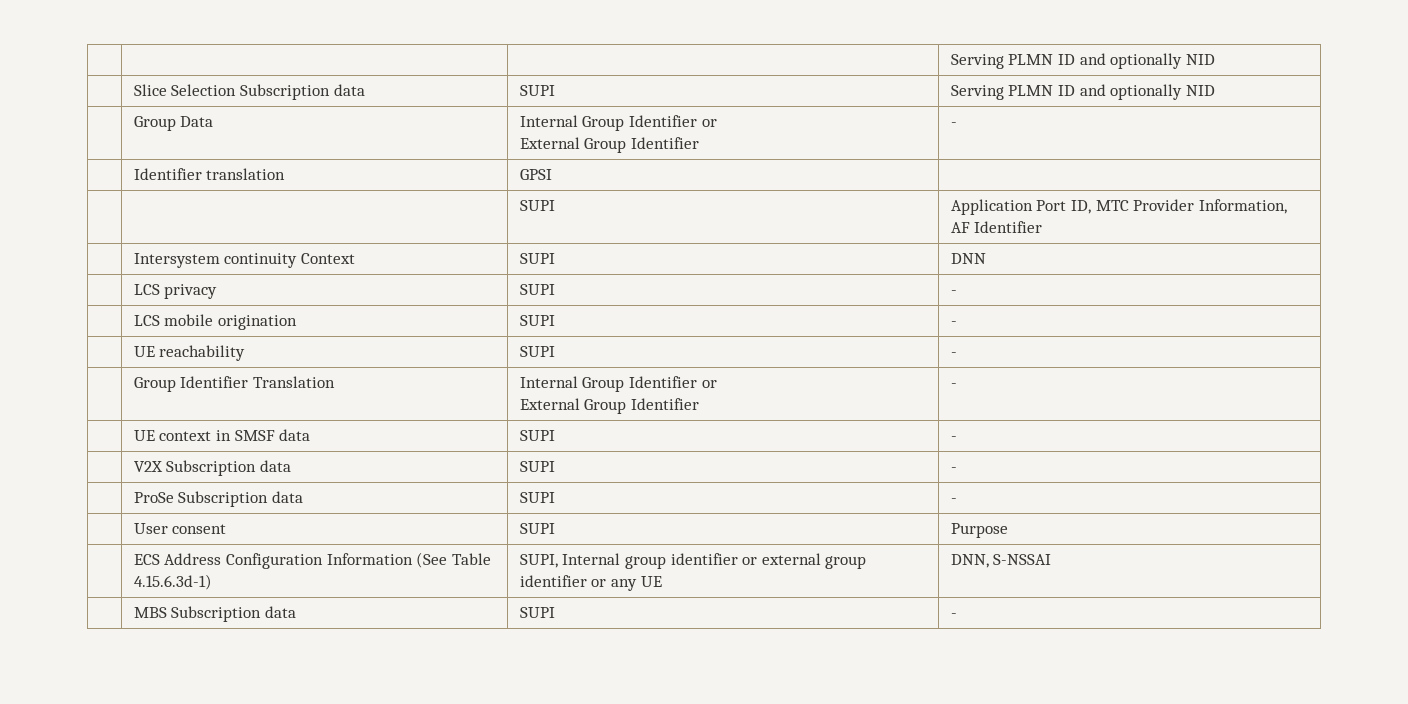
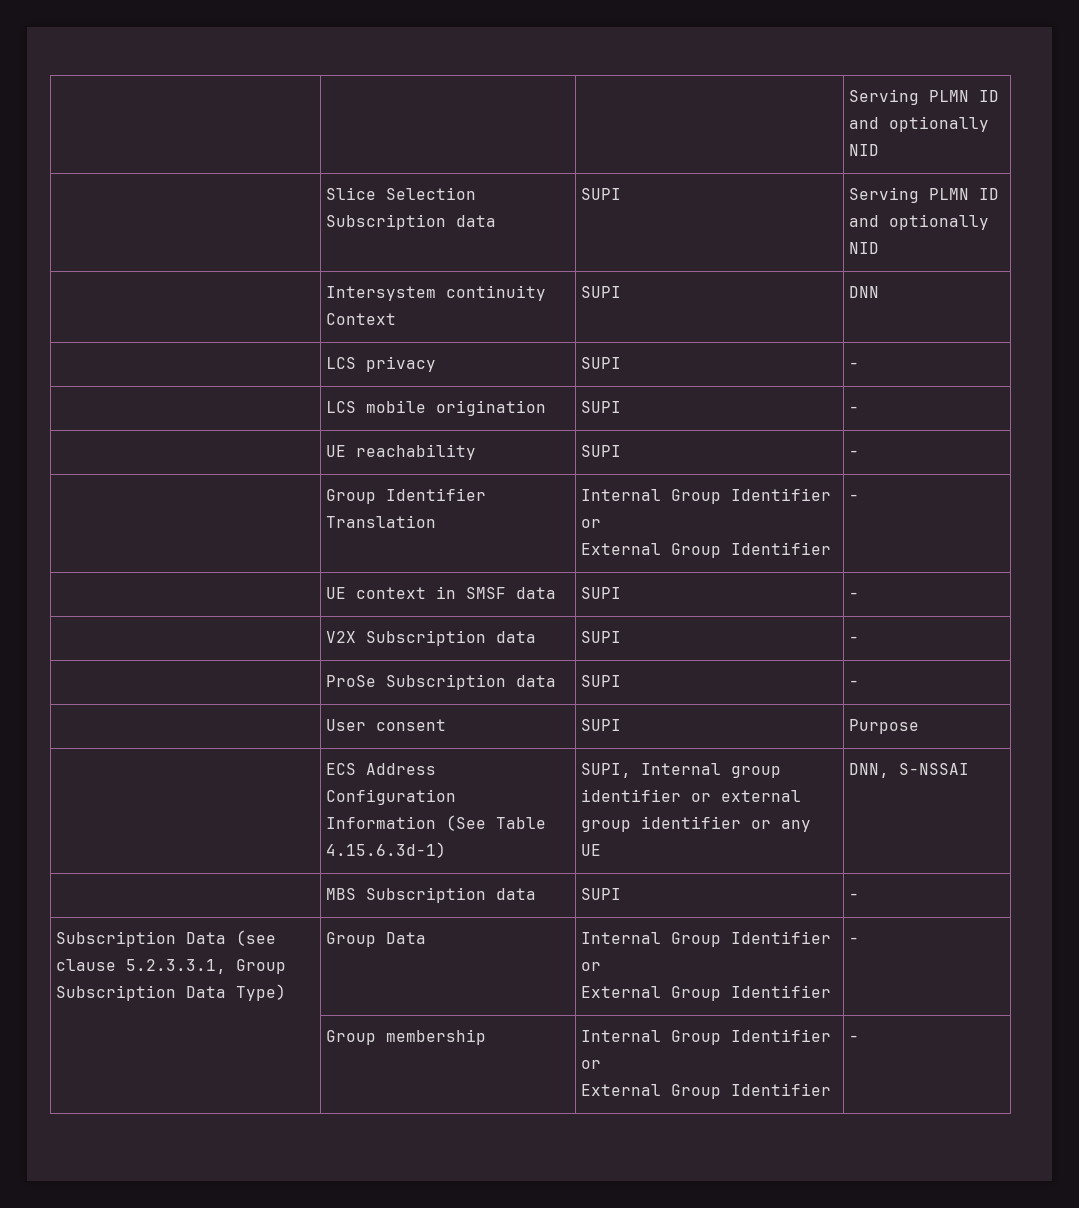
[133,116,214,131] [519,115,717,131] [519,137,699,153] [950,122,957,127] [133,168,286,180] [519,169,552,180] [519,200,555,211] [950,199,1287,215] [950,221,1043,233] // | Group Data | Internal Group Identifier or // External Group Identifier | - // | Identifier translation | GPSI | // | | SUPI | Application Port ID, MTC Provider Information, AF Identifier -> (880, 248) none
(957, 615) none -> [56,930,277,947] [56,959,287,974] [56,984,287,1001] [326,932,427,947] [581,931,832,947] [581,962,602,971] [581,985,832,1001] [849,937,860,944] [326,1029,487,1045] [581,1029,832,1045] [581,1060,602,1069] [581,1083,832,1099] [849,1035,860,1042] // Subscription Data (see clause 5.2.3.3.1, Group Subscription Data Type) | Group Data | Internal Group Identifier or // External Group Identifier | - // | Group membership | Internal Group Identifier or // External Group Identifier | -

